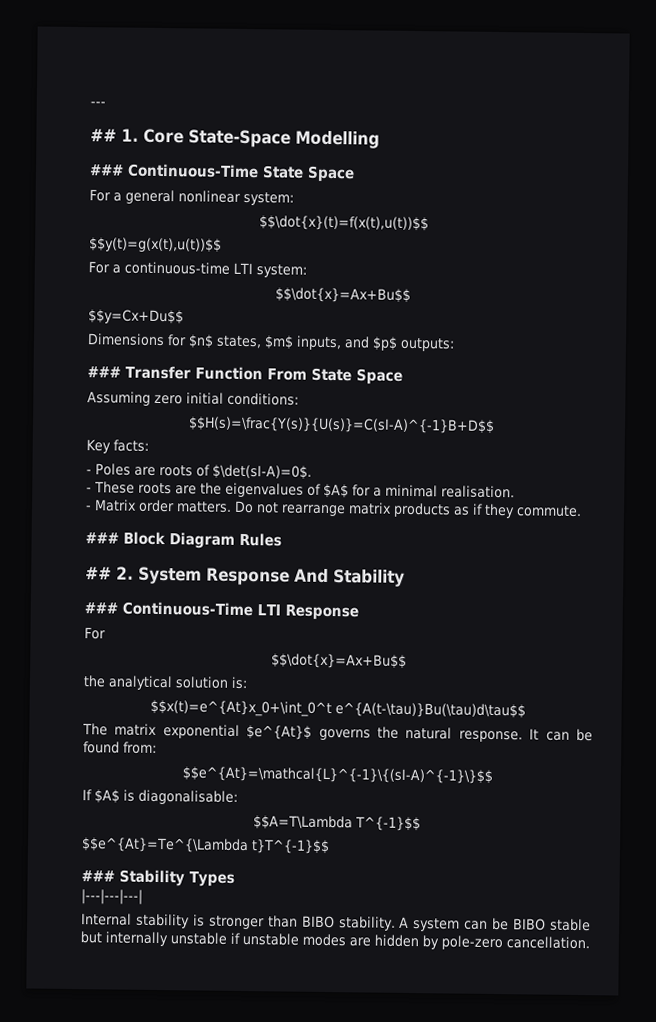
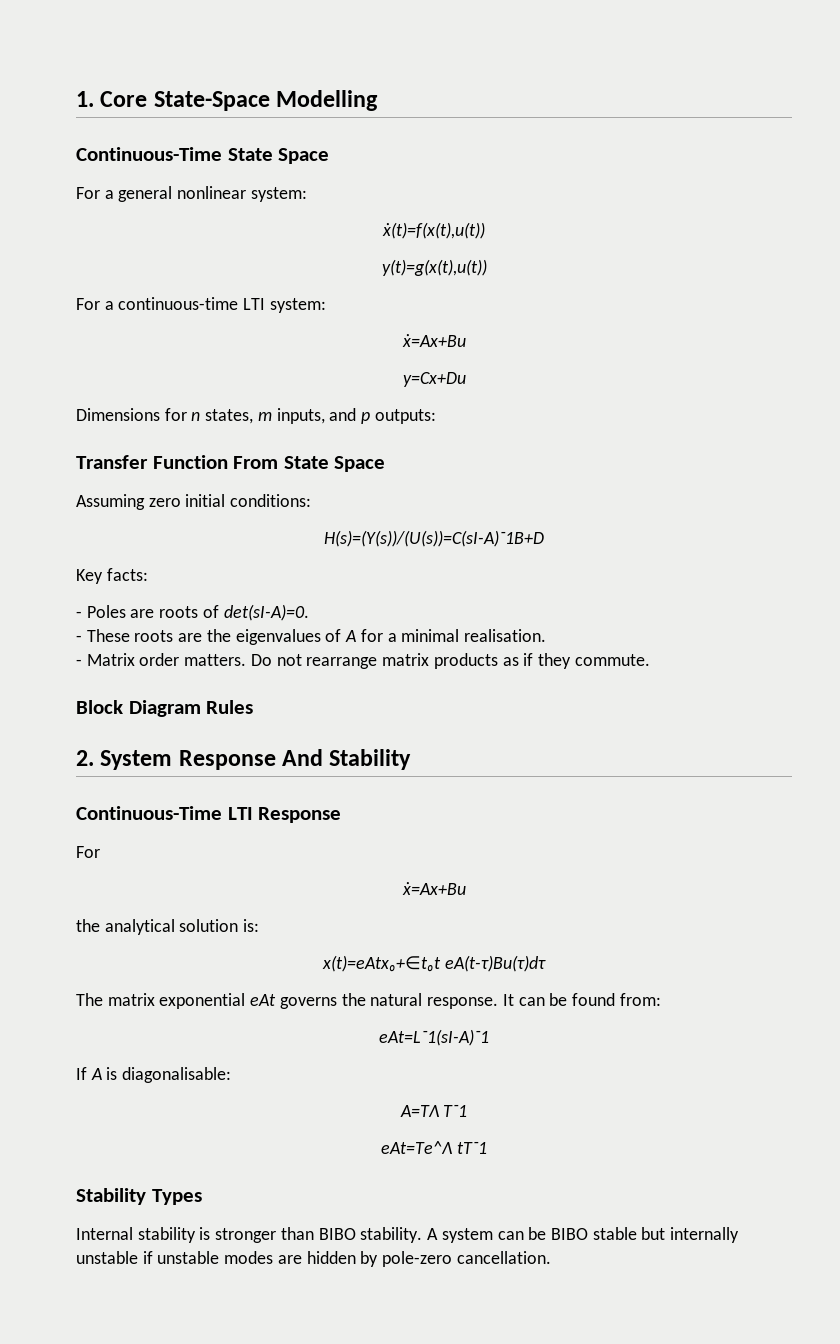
[90,101,106,107] [90,128,117,142] --- // ## -> (76, 99) none
[89,164,124,176] ### -> (379, 100) none
[259,215,429,232] [89,237,222,253] $$\dot{x}(t)=f(x(t),u(t))$$ // $$y(t)=g(x(t),u(t))$$ -> [382,222,485,239] [381,259,487,276] ẋ(t)=f(x(t),u(t)) // y(t)=g(x(t),u(t))
[275,287,411,303] [88,309,184,325] $$\dot{x}=Ax+Bu$$ // $$y=Cx+Du$$ -> [401,334,466,347] [402,372,466,387] ẋ=Ax+Bu // y=Cx+Du
[188,334,294,350] $n$ states, $m$ -> [191,409,272,424] n states, m
[372,336,398,351] $p$ -> [361,412,371,424] p
[87,366,121,378] ### -> (436, 416) none
[188,416,495,434] $$H(s)=\frac{Y(s)}{U(s)}=C(sI-A)^{-1}B+D$$ -> [324,530,544,547] H(s)=(Y(s))/(U(s))=C(sI-A)⁻1B+D
[212,464,312,480] $\det(sI-A)=0$. -> [223,604,309,621] det(sI-A)=0.
[323,483,349,499] $A$ -> [345,630,357,642] A
[85,532,119,544] ### -> (650, 660) none
[85,566,112,580] ## -> (254, 707) none
[84,602,118,614] ### -> (412, 759) none
[271,653,407,669] $$\dot{x}=Ax+Bu$$ -> [401,882,466,895] ẋ=Ax+Bu
[150,699,526,719] $$x(t)=e^{At}x_0+\int_0^t e^{A(t-\tau)}Bu(\tau)d\tau$$ -> [322,955,546,972] x(t)=eAtx₀+∈t₀t eA(t-τ)Bu(τ)dτ
[246,725,313,740] $e^{At}$ -> [250,994,277,1006] eAt
[181,766,493,784] $$e^{At}=\mathcal{L}^{-1}\{(sI-A)^{-1}\}$$ -> [379,1029,489,1046] eAt=L⁻1(sI-A)⁻1
[94,789,120,804] $A$ -> [90,1068,102,1080] A
[253,815,421,832] [81,837,330,855] [81,870,115,882] $$A=T\Lambda T^{-1}$$ // $$e^{At}=Te^{\Lambda t}T^{-1}$$ // ### -> [399,1104,468,1117] [381,1141,487,1154] A=TΛ T⁻1 // eAt=Te^Λ tT⁻1 //
[81,889,143,905] // |---|---|---| -> (202, 1197) none

